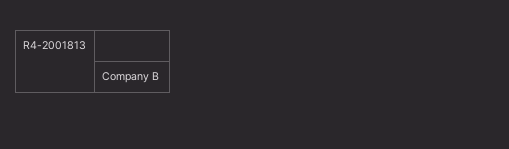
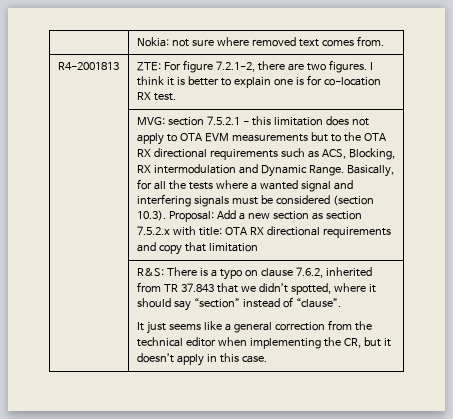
[22,41,86,50] [101,72,159,83] R4-2001813 | // | Company B -> [136,36,384,47] [57,62,119,70] [136,60,373,73] [136,75,381,88] [136,92,176,101] [136,116,369,126] [136,132,386,145] [136,148,395,160] [136,164,394,177] [136,179,353,192] [136,194,374,207] [136,210,362,222] [136,226,391,238] [136,242,258,255] [136,267,372,280] [136,282,376,295] [136,297,341,311] [136,320,372,334] [136,337,391,349] [136,353,267,366] | Nokia: not sure where removed text comes from. // R4-2001813 | ZTE: For figure 7.2.1-2, there are two figures. I think it is better to explain one is for co-location RX test. // | MVG: section 7.5.2.1 - this limitation does not apply to OTA EVM measurements but to the OTA RX directional requirements such as ACS, Blocking, RX intermodulation and Dynamic Range. Basically, for all the tests where a wanted signal and interfering signals must be considered (section 10.3). Proposal: Add a new section as section 7.5.2.x with title: OTA RX directional requirements and copy that limitation // | R&S: There is a typo on clause 7.6.2, inherited from TR 37.843 that we didn’t spotted, where it should say “section” instead of “clause”. // It just seems like a general correction from the technical editor when implementing the CR, but it doesn’t apply in this case.

